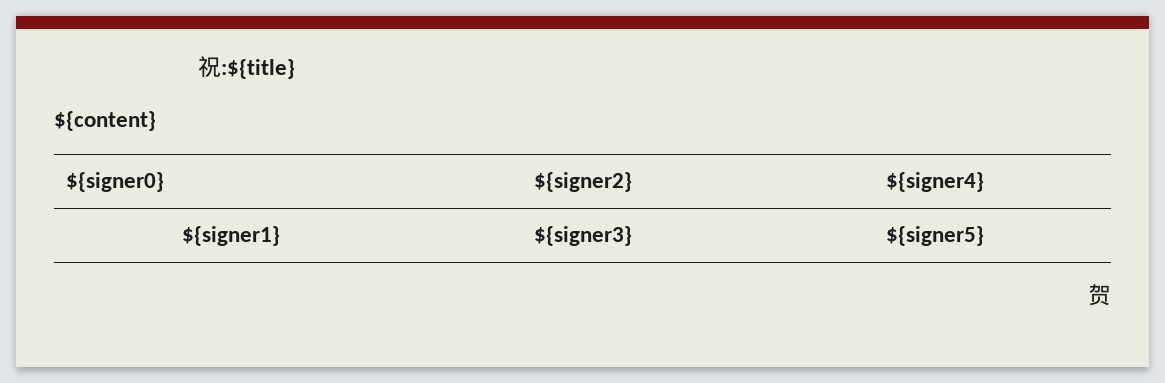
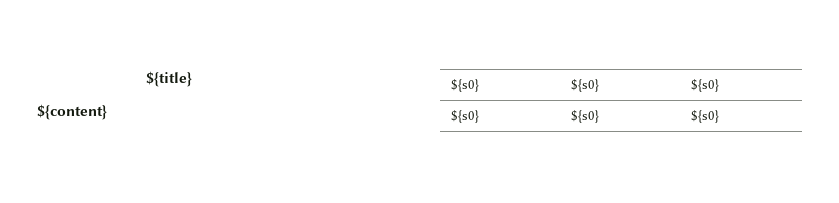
[198,56,296,79] 祝:${title} -> [145,71,192,87] ${title}
[65,172,164,192] [533,172,632,192] [885,172,984,192] [181,226,280,246] [533,226,632,246] [885,226,984,246] [1088,284,1111,306] ${signer0} | ${signer2} | ${signer4} // ${signer1} | ${signer3} | ${signer5} // 贺 -> [450,79,479,92] [570,79,599,92] [690,79,719,92] [450,110,479,123] [570,110,599,123] [690,110,719,123] ${s0} | ${s0} | ${s0} // ${s0} | ${s0} | ${s0}

